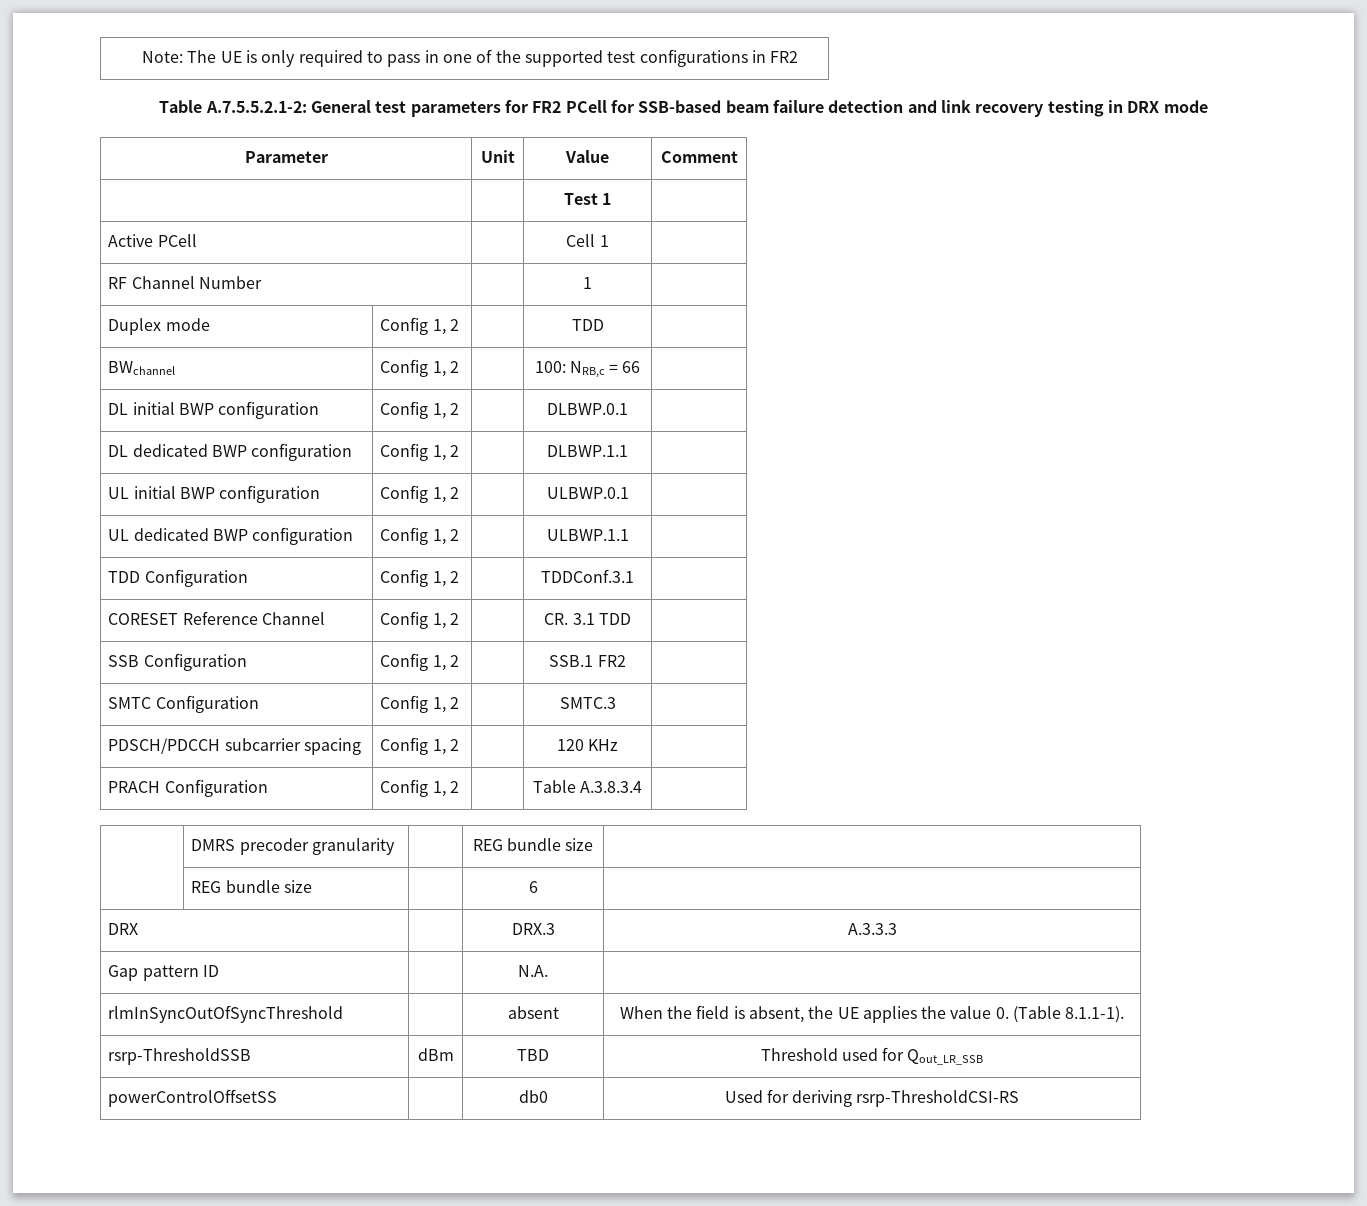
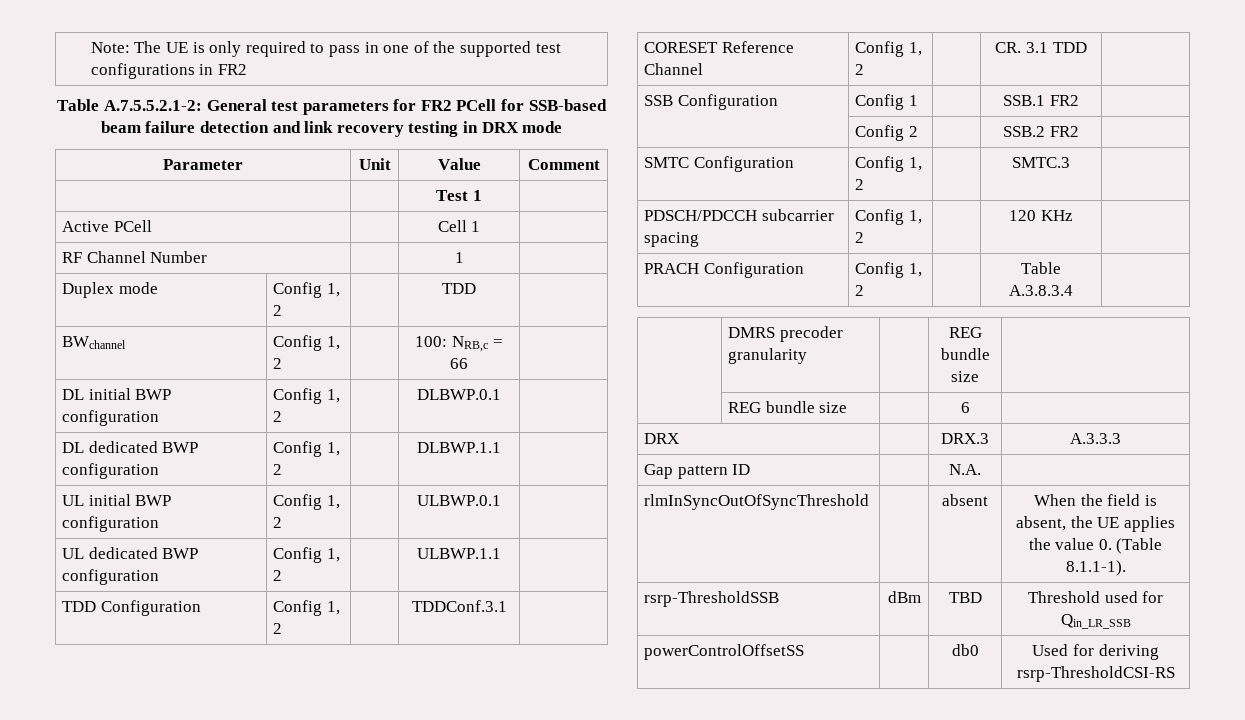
[432,655,459,671] [549,655,594,667] 1, 2 | | SSB.1 -> [908,95,918,106] [1003,95,1079,106] [855,125,918,141] [1003,126,1046,137] 1 | | SSB.1 FR2 | // | Config 2 | | SSB.2
[907,1049,984,1065] Qout_LR_SSB -> [1060,614,1131,629] Qin_LR_SSB

